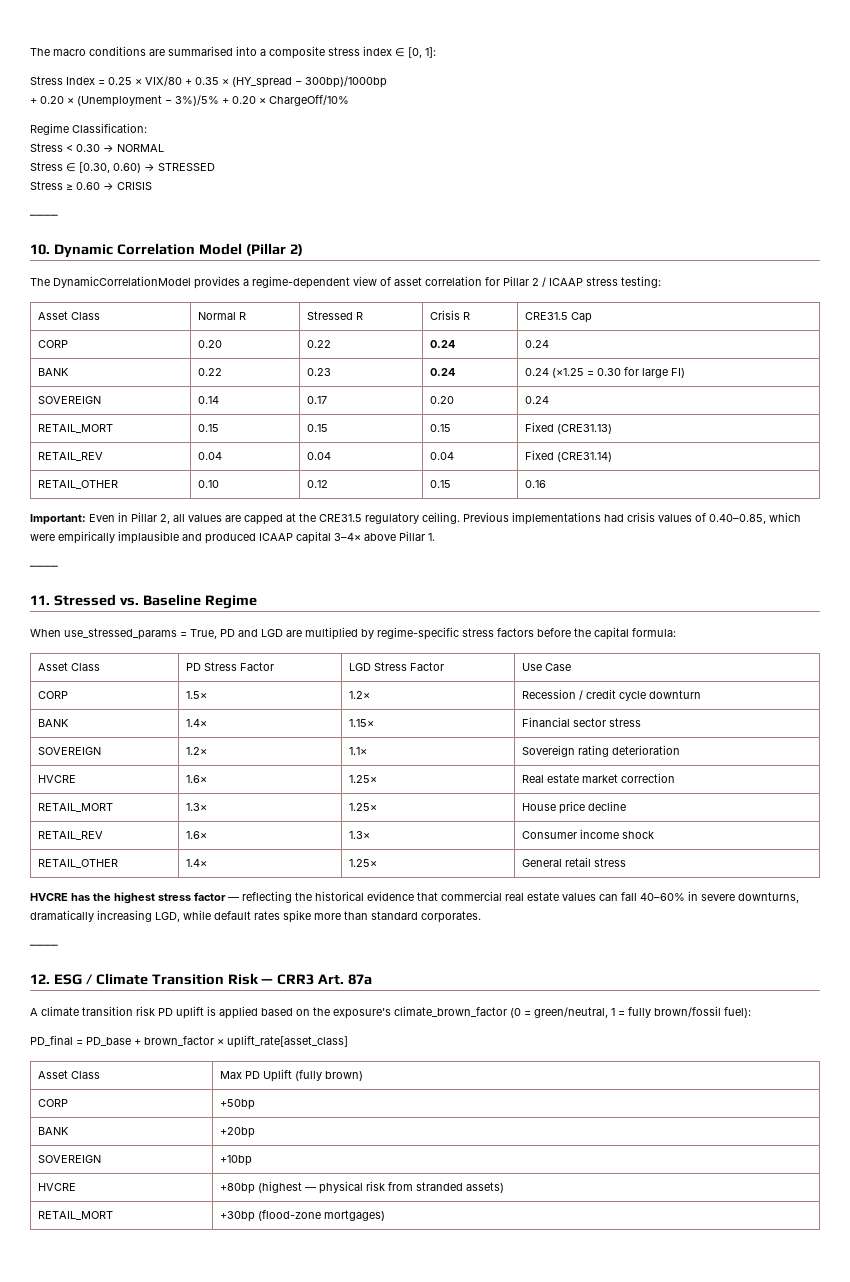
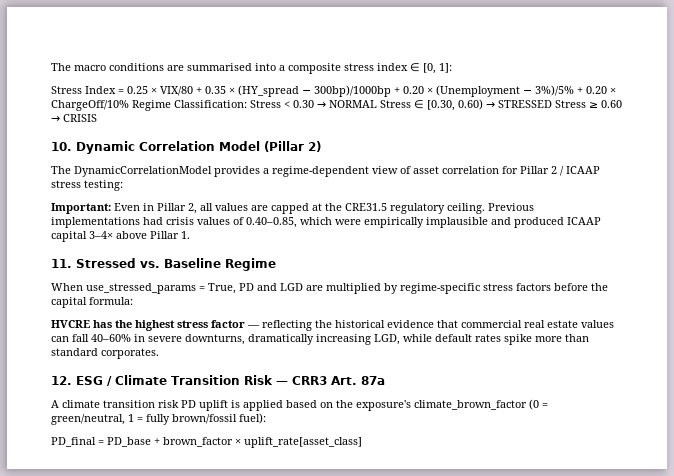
(387, 82) // -> (391, 91) none
(349, 100) // -> (129, 105) none
(147, 128) // -> (247, 104) none
(164, 148) // -> (377, 104) none
(215, 167) // -> (552, 104) none
[29,214,58,219] // ──── -> (97, 118) none
[38,311,101,320] [198,312,247,320] [307,311,364,320] [430,310,471,320] [525,312,593,323] [38,340,69,348] [198,340,223,348] [307,340,332,348] [430,340,456,348] [525,340,550,348] [38,368,70,376] [198,368,223,376] [307,368,332,376] [430,368,456,376] [525,367,686,378] [38,396,102,404] [198,396,220,404] [307,396,328,404] [430,396,455,404] [525,396,550,404] [38,424,114,433] [198,424,220,432] [307,424,329,432] [430,424,452,432] [525,422,613,434] [38,452,104,461] [198,452,223,460] [307,452,332,460] [430,452,455,460] [525,450,613,462] [38,480,119,489] [198,480,220,488] [307,480,329,488] [430,480,452,488] [525,480,547,488] // Asset Class | Normal R | Stressed R | Crisis R | CRE31.5 Cap // CORP | 0.20 | 0.22 | 0.24 | 0.24 // BANK | 0.22 | 0.23 | 0.24 | 0.24 (×1.25 = 0.30 for large FI) // SOVEREIGN | 0.14 | 0.17 | 0.20 | 0.24 // RETAIL_MORT | 0.15 | 0.15 | 0.15 | Fixed (CRE31.13) // RETAIL_REV | 0.04 | 0.04 | 0.04 | Fixed (CRE31.14) // RETAIL_OTHER | 0.10 | 0.12 | 0.15 | 0.16 -> (123, 185) none
[29,565,58,570] // ──── -> (190, 235) none
[38,662,101,671] [186,662,275,671] [349,662,445,671] [522,663,572,671] [38,691,69,699] [186,691,208,699] [349,691,371,699] [522,689,702,701] [38,719,70,727] [186,719,208,727] [349,719,375,727] [522,717,642,727] [38,747,102,755] [186,747,208,755] [349,747,368,755] [522,745,681,757] [38,775,77,783] [186,775,208,783] [349,775,378,783] [522,773,676,783] [38,803,114,812] [186,803,208,811] [349,803,378,811] [522,801,627,814] [38,831,104,840] [186,831,208,839] [349,831,371,839] [522,829,655,839] [38,859,119,868] [186,859,208,867] [349,859,378,867] [522,857,627,867] // Asset Class | PD Stress Factor | LGD Stress Factor | Use Case // CORP | 1.5× | 1.2× | Recession / credit cycle downturn // BANK | 1.4× | 1.15× | Financial sector stress // SOVEREIGN | 1.2× | 1.1× | Sovereign rating deterioration // HVCRE | 1.6× | 1.25× | Real estate market correction // RETAIL_MORT | 1.3× | 1.25× | House price decline // RETAIL_REV | 1.6× | 1.3× | Consumer income shock // RETAIL_OTHER | 1.4× | 1.25× | General retail stress -> (133, 301) none
[29,944,58,949] // ──── -> (159, 353) none
[38,1070,101,1079] [220,1069,364,1082] [38,1099,69,1107] [220,1099,256,1110] [38,1127,70,1135] [220,1127,256,1138] [38,1155,102,1163] [220,1155,253,1166] [38,1183,77,1191] [220,1181,505,1194] [38,1211,114,1220] [220,1210,386,1222] // Asset Class | Max PD Uplift (fully brown) // CORP | +50bp // BANK | +20bp // SOVEREIGN | +10bp // HVCRE | +80bp (highest — physical risk from stranded assets) // RETAIL_MORT | +30bp (flood-zone mortgages) -> (362, 442) none

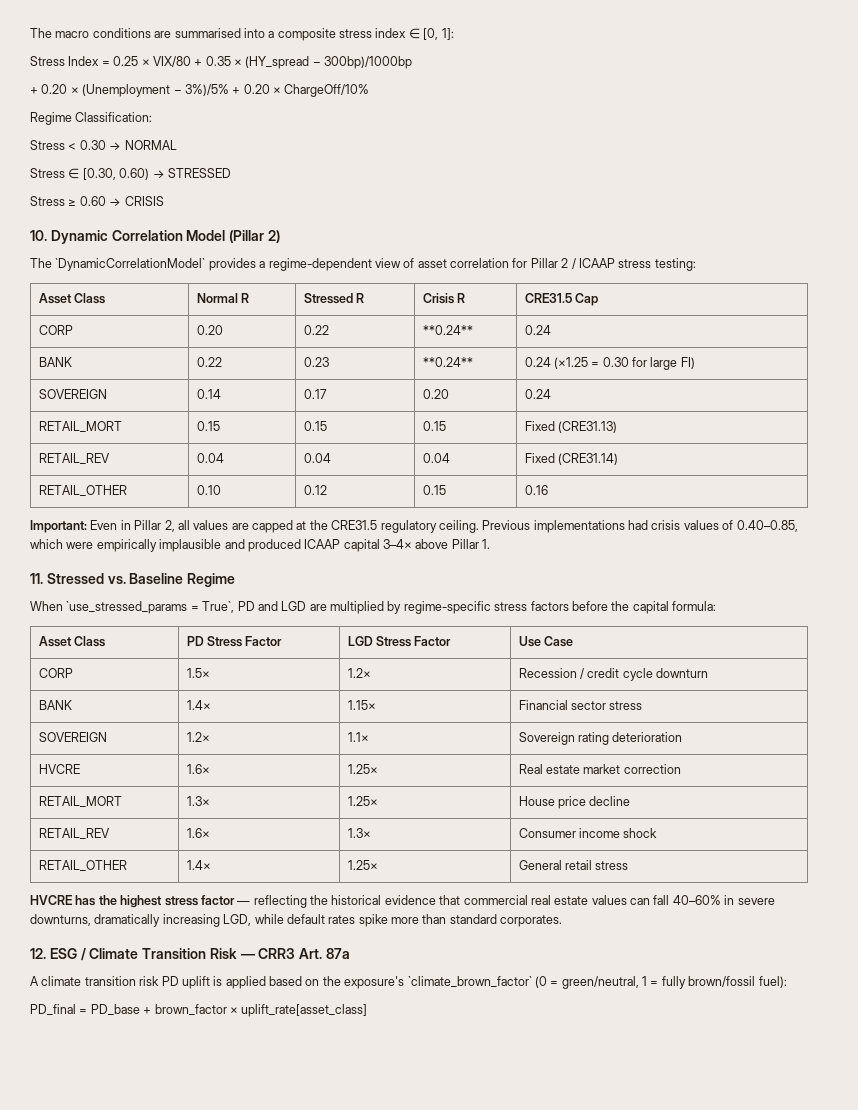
(391, 91) none -> (413, 62) //
(129, 105) none -> (370, 90) //
(247, 104) none -> (153, 117) //
(377, 104) none -> (177, 145) //
(552, 104) none -> (231, 173) //
[74,166,212,177] DynamicCorrelationModel -> [55,258,206,271] `DynamicCorrelationModel`
(123, 185) none -> [38,293,105,304] [196,293,249,303] [303,293,364,304] [422,293,465,304] [524,293,598,306] [38,325,73,335] [196,325,223,335] [303,325,329,335] [422,325,473,335] [524,325,551,335] [38,357,72,367] [196,357,222,367] [303,357,329,367] [422,357,473,367] [524,357,695,370] [38,389,107,399] [196,389,221,399] [303,389,327,399] [422,389,449,399] [524,389,551,399] [38,421,122,432] [196,421,220,431] [303,421,327,431] [422,421,446,431] [524,421,617,433] [38,453,110,464] [196,453,224,463] [303,453,331,463] [422,453,450,463] [524,453,618,465] [38,485,127,496] [196,485,221,495] [303,485,327,495] [422,485,446,495] [524,485,548,495] // Asset Class | Normal R | Stressed R | Crisis R | CRE31.5 Cap // CORP | 0.20 | 0.22 | **0.24** | 0.24 // BANK | 0.22 | 0.23 | **0.24** | 0.24 (×1.25 = 0.30 for large FI) // SOVEREIGN | 0.14 | 0.17 | 0.20 | 0.24 // RETAIL_MORT | 0.15 | 0.15 | 0.15 | Fixed (CRE31.13) // RETAIL_REV | 0.04 | 0.04 | 0.04 | Fixed (CRE31.14) // RETAIL_OTHER | 0.10 | 0.12 | 0.15 | 0.16
[86,283,236,294] use_stressed_params = True, -> [66,601,235,614] `use_stressed_params = True`,
(133, 301) none -> [38,636,105,647] [186,636,283,647] [347,636,452,647] [518,636,573,647] [38,668,73,678] [186,668,210,678] [347,668,371,678] [518,668,709,681] [38,700,72,710] [186,700,211,710] [347,700,376,710] [518,700,643,710] [38,732,107,742] [186,732,210,742] [347,732,369,742] [518,732,683,745] [38,764,80,774] [186,764,210,774] [347,764,378,774] [518,764,681,774] [38,796,122,807] [186,796,210,806] [347,796,378,806] [518,796,631,809] [38,828,110,839] [186,828,210,838] [347,828,371,838] [518,828,658,838] [38,860,127,871] [186,860,211,870] [347,860,378,870] [518,860,629,870] // Asset Class | PD Stress Factor | LGD Stress Factor | Use Case // CORP | 1.5× | 1.2× | Recession / credit cycle downturn // BANK | 1.4× | 1.15× | Financial sector stress // SOVEREIGN | 1.2× | 1.1× | Sovereign rating deterioration // HVCRE | 1.6× | 1.25× | Real estate market correction // RETAIL_MORT | 1.3× | 1.25× | House price decline // RETAIL_REV | 1.6× | 1.3× | Consumer income shock // RETAIL_OTHER | 1.4× | 1.25× | General retail stress
[414,400,527,410] climate_brown_factor -> [407,976,532,987] `climate_brown_factor`

